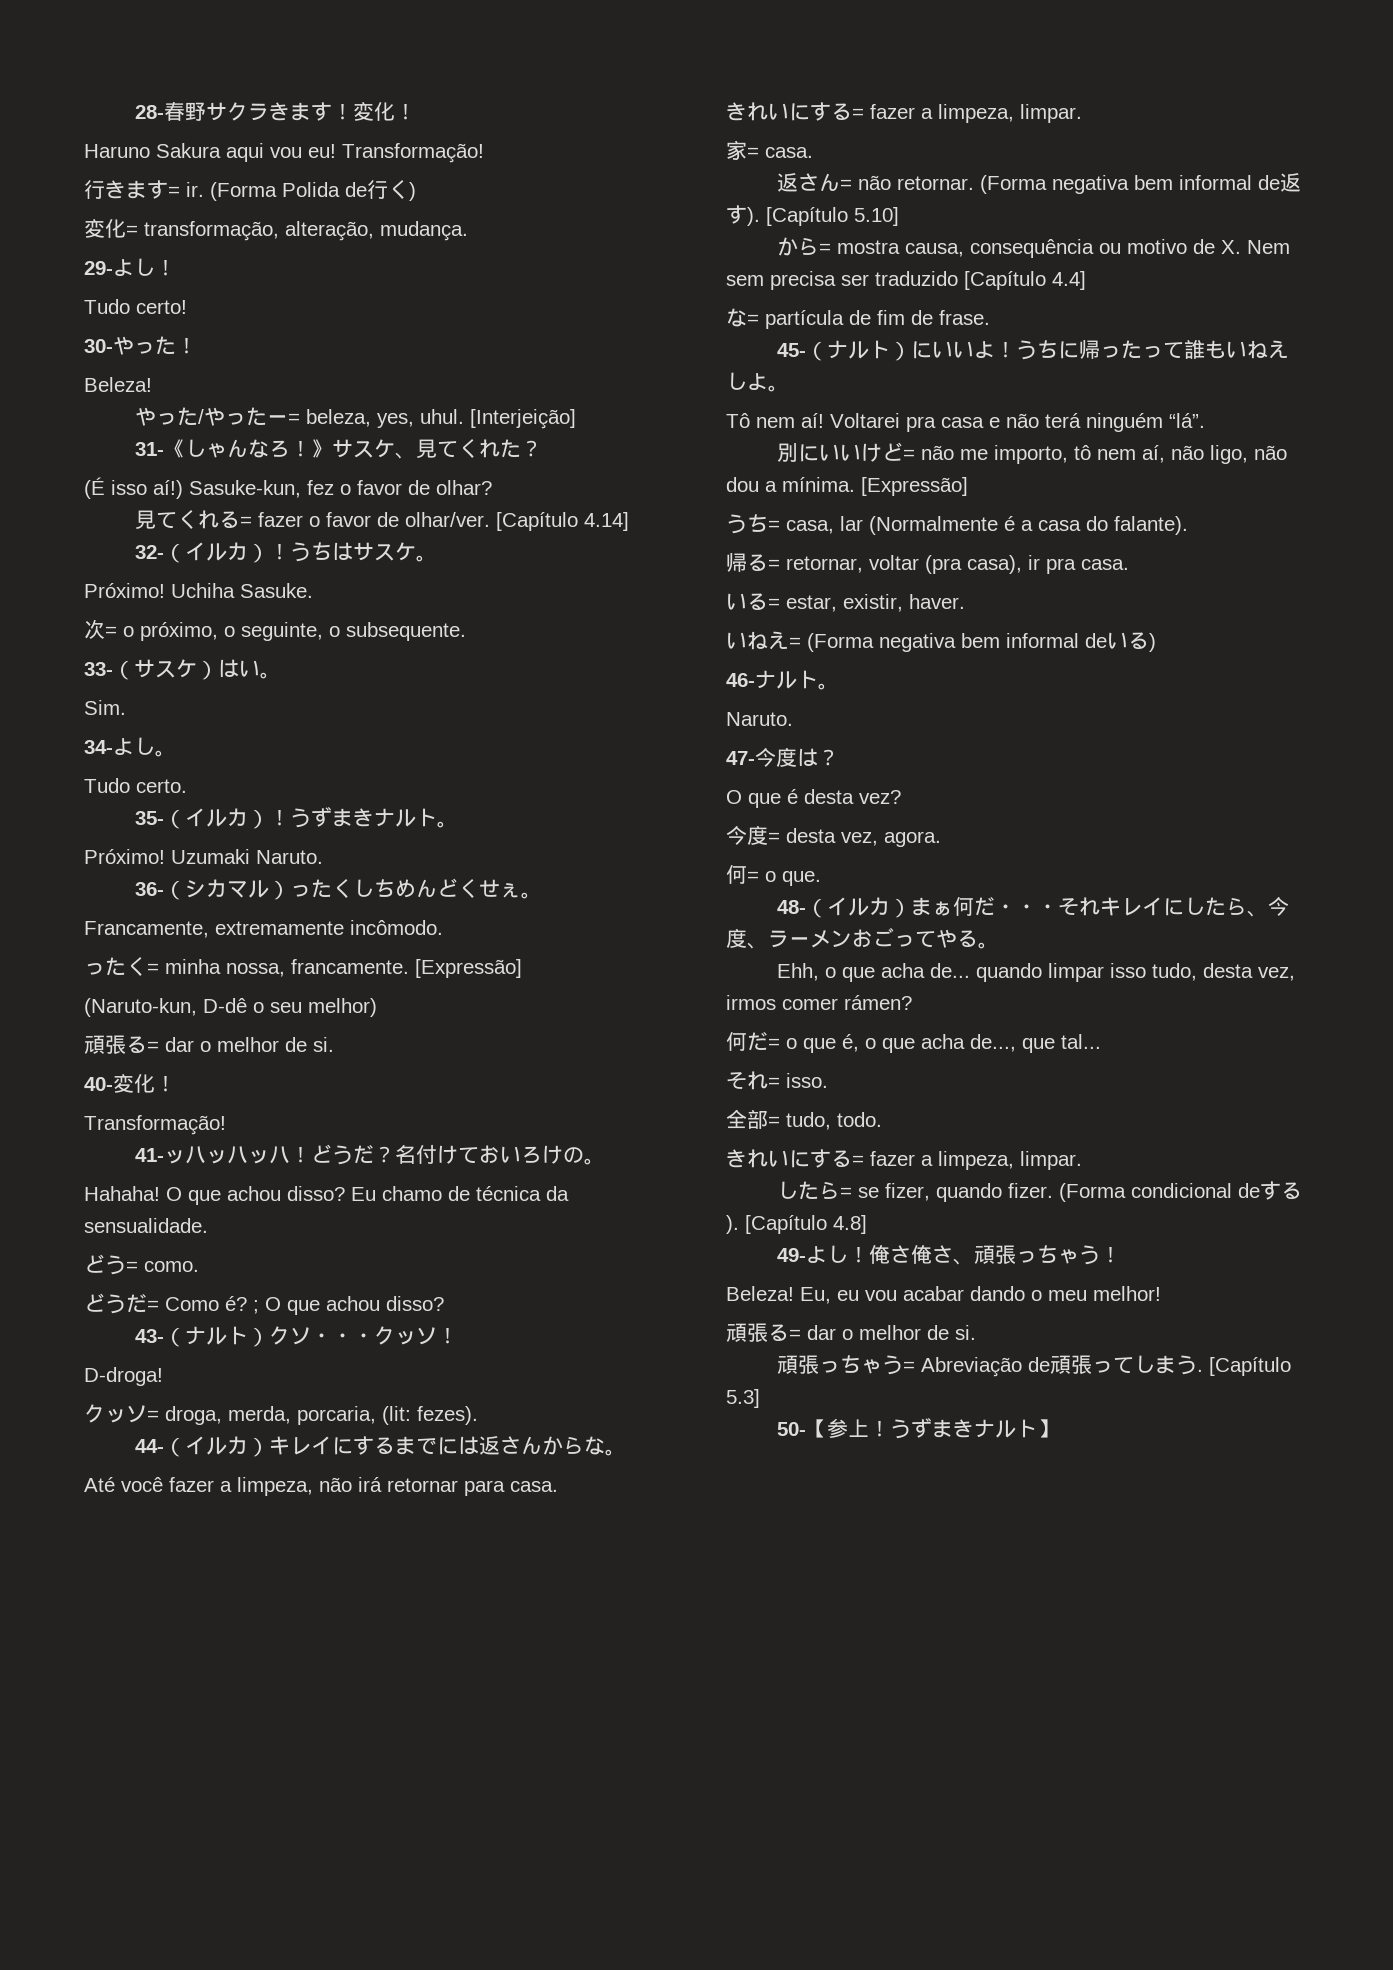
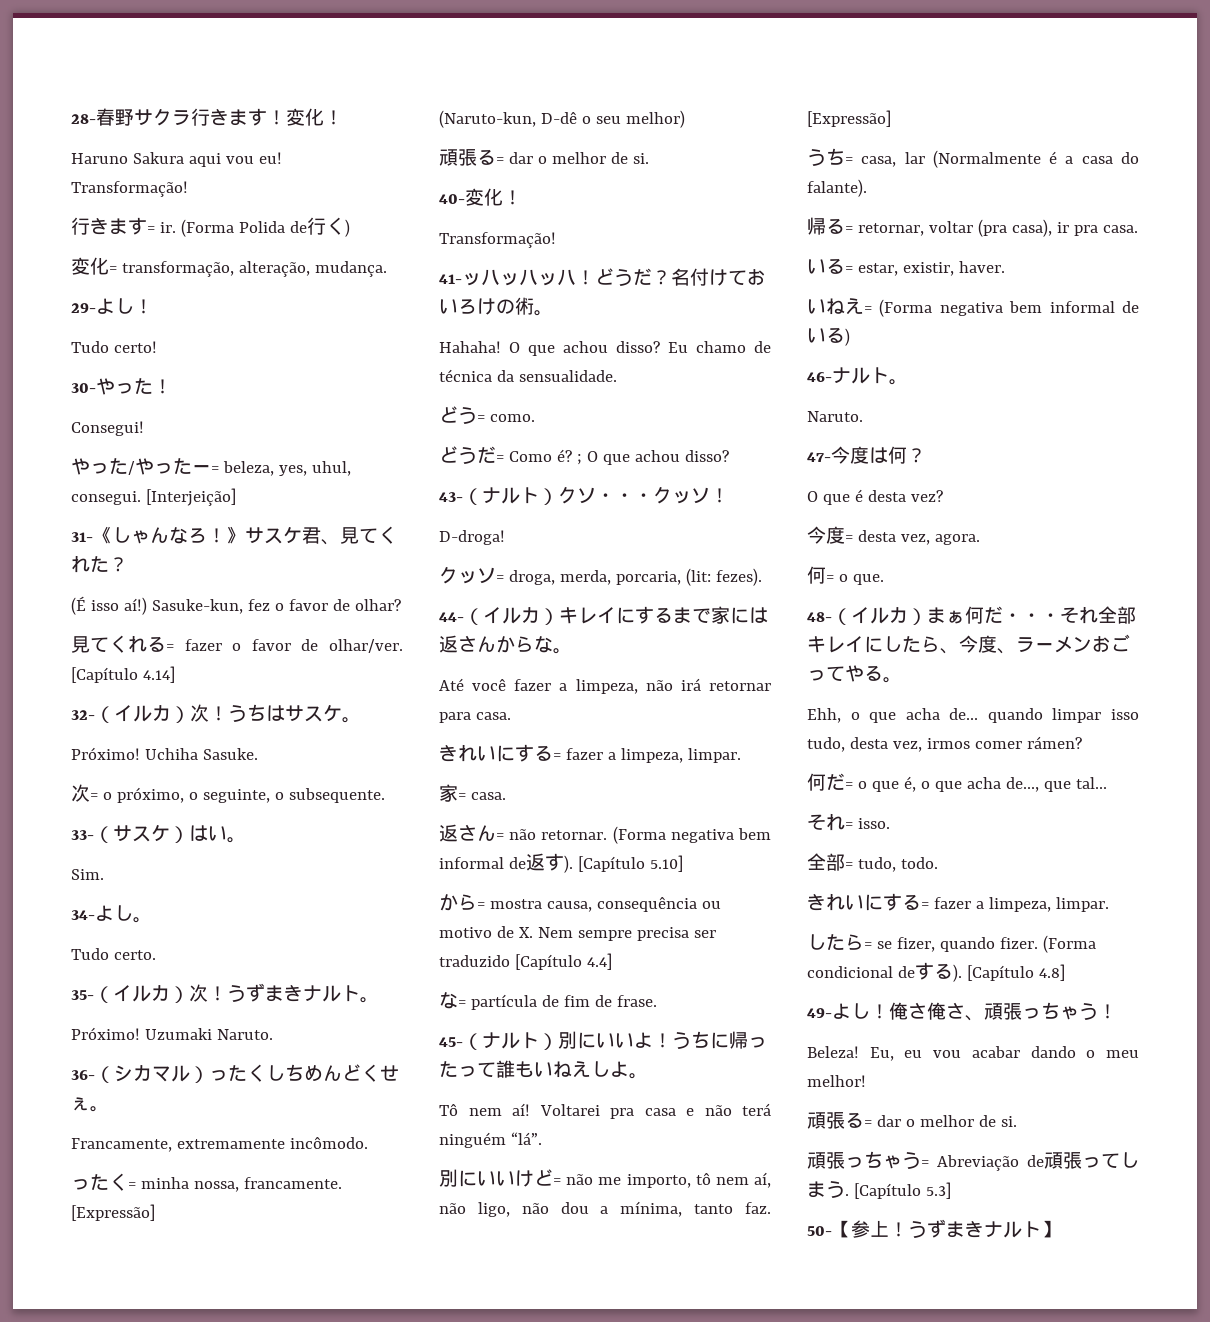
(269, 112) none -> [191,108,210,126] 行
[84,377,152,392] Beleza! -> [71,421,144,436] Consegui!
[419,409,464,424] uhul. -> [311,461,351,476] [71,491,141,505] uhul, consegui.
(395, 448) none -> [302,527,321,544] 君
(269, 553) none -> [190,704,209,722] 次
(269, 819) none -> [189,984,208,1002] 次
(584, 1155) none -> [515,297,534,315] 術
(437, 1446) none -> [711,606,730,624] 家
[726,275,764,286] sem -> [577,930,632,941] sempre
(911, 351) none -> [558,1031,577,1049] 別
[782,477,855,492] mínima. -> [620,1201,771,1217] mínima, tanto faz.
(818, 757) none -> [888,446,907,464] 何
(1100, 906) none -> [1098,606,1136,624] 全部

